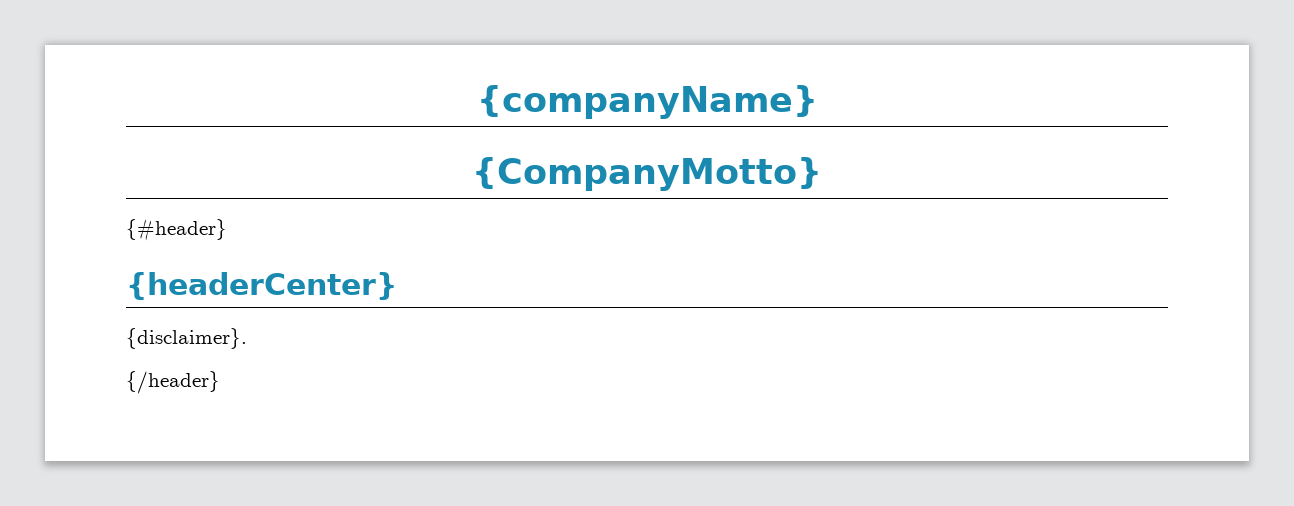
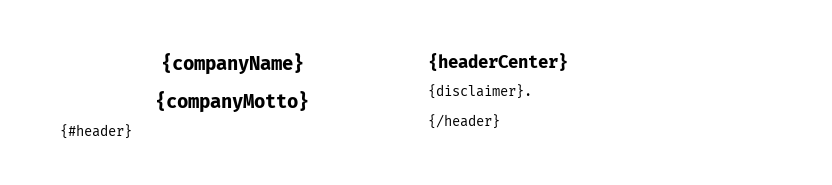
[472,157,822,191] {CompanyMotto} -> [155,91,309,113] {companyMotto}

